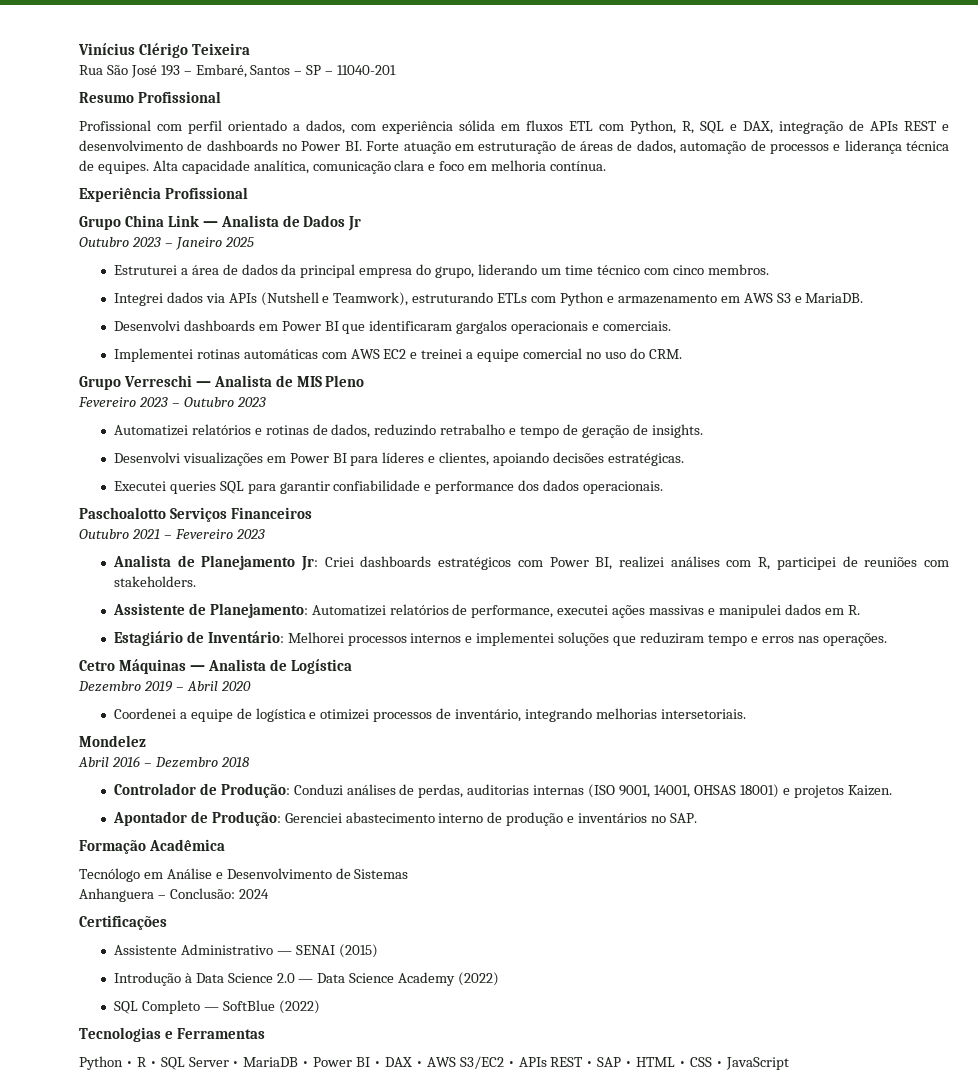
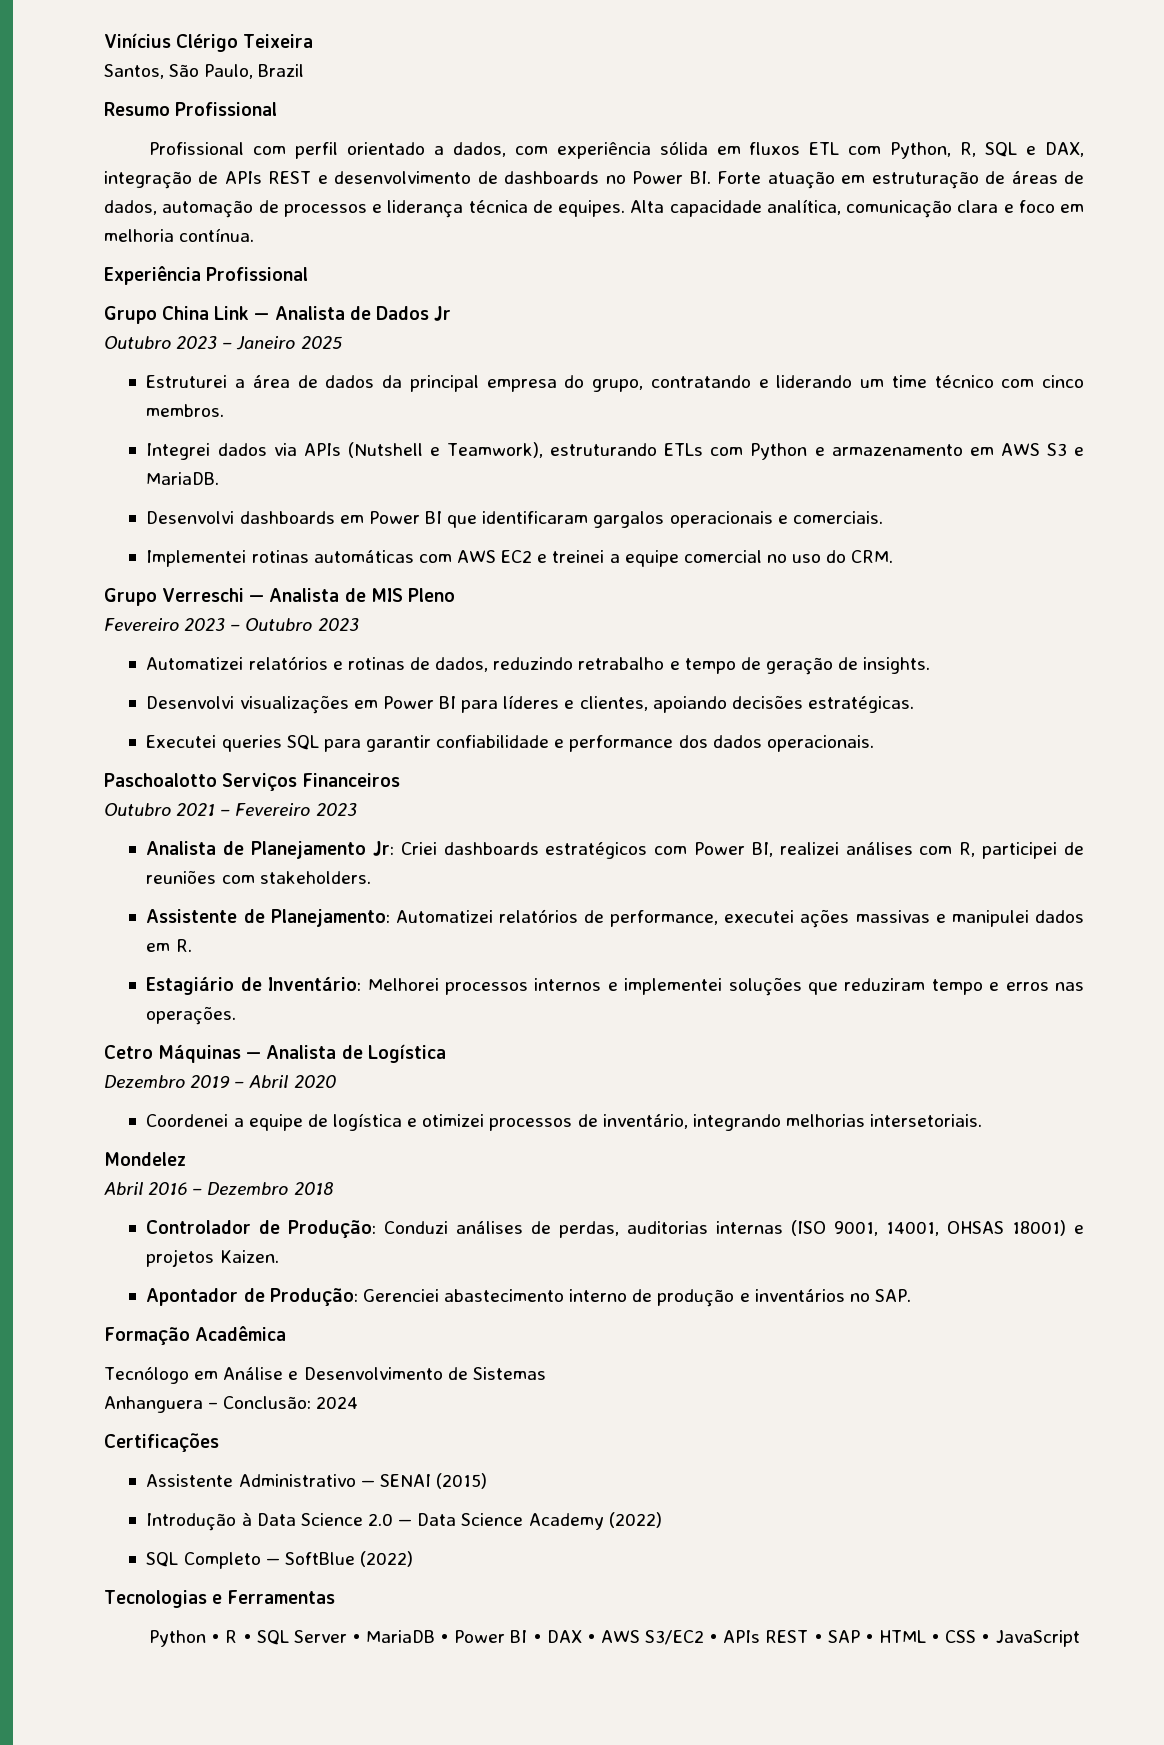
[79,64,397,78] Rua São José 193 – Embaré, Santos – SP – 11040-201 -> [104,64,305,79] Santos, São Paulo, Brazil
(475, 272) none -> [650,375,769,388] contratando e

